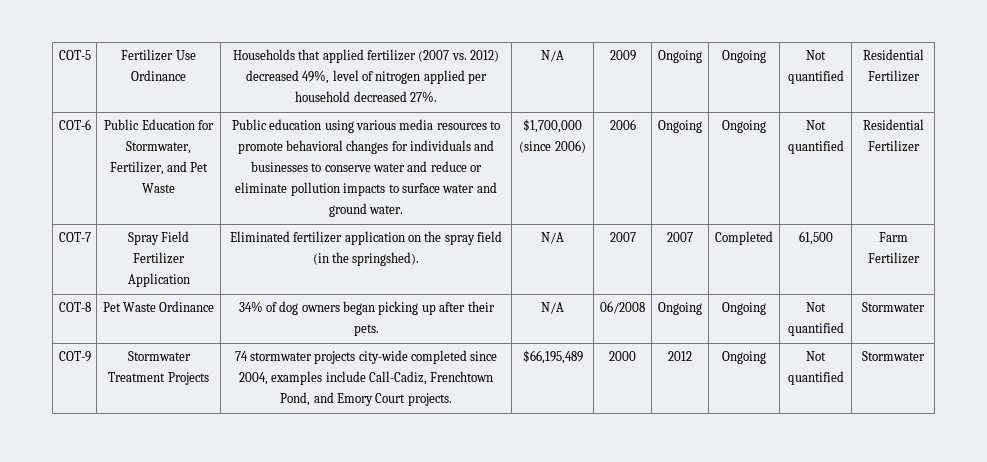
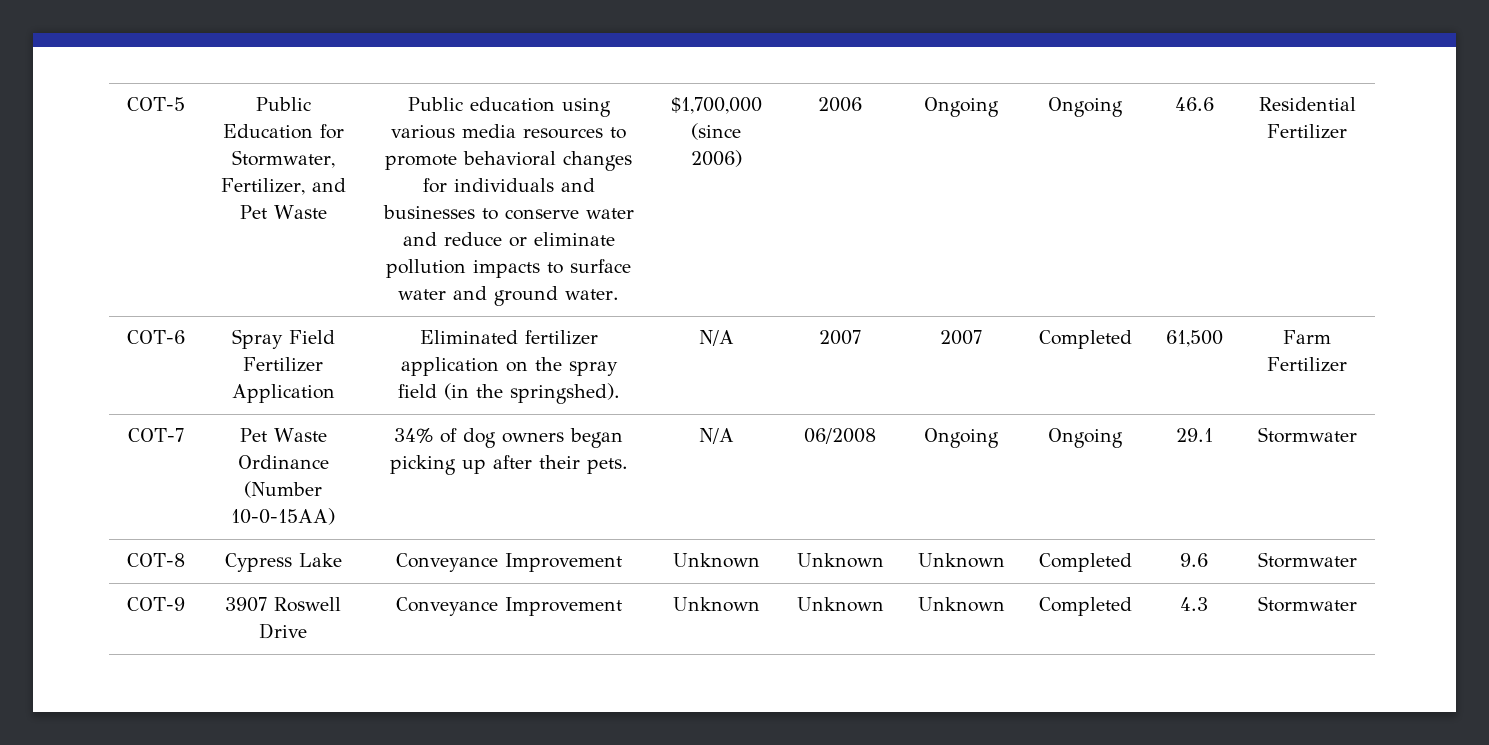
[121,49,196,61] [131,70,186,81] [232,49,500,63] [245,70,488,84] [295,91,437,102] [541,50,564,62] [609,50,636,61] [658,50,702,63] [722,50,766,63] [806,50,826,60] [787,70,844,84] [862,49,924,60] [867,70,920,82] [58,119,91,130] | Fertilizer Use Ordinance | Households that applied fertilizer (2007 vs. 2012) decreased 49%, level of nitrogen applied per household decreased 27%. | N/A | 2009 | Ongoing | Ongoing | Not quantified | Residential Fertilizer // COT-6 -> (185, 104) none
[806,120,826,130] [787,140,844,154] [862,119,924,130] [867,140,920,152] [58,232,91,242] Not quantified | Residential Fertilizer // COT-7 -> [1174,97,1214,111] [1258,97,1356,111] [1267,124,1347,139] [126,330,185,344] 46.6 | Residential Fertilizer // COT-6
[58,302,91,312] COT-8 -> [127,428,184,442] COT-7
(215, 306) none -> [244,481,322,498] [231,508,335,525] (Number 10-0-15AA)
[806,302,826,312] [787,322,844,336] [862,302,925,312] [58,351,91,362] [127,351,191,361] [108,372,209,385] [234,350,498,364] [238,371,494,385] [280,392,452,406] [522,350,583,364] [609,351,636,361] [668,351,692,361] [722,351,766,364] [806,351,826,361] [787,371,844,385] Not quantified | Stormwater // COT-9 | Stormwater Treatment Projects | 74 stormwater projects city-wide completed since 2004, examples include Call-Cadiz, Frenchtown Pond, and Emory Court projects. | $66,195,489 | 2000 | 2012 | Ongoing | Not quantified -> [1175,428,1213,442] [1257,427,1357,443] [126,553,185,567] [224,553,342,572] [395,553,622,572] [672,553,760,568] [796,553,884,568] [917,553,1005,568] [1038,553,1132,572] [1180,553,1208,567] [1257,552,1357,568] [126,597,185,611] [225,597,341,612] [259,623,307,639] [395,597,622,616] [672,597,760,612] [796,597,884,612] [917,597,1005,612] [1038,597,1132,616] [1180,597,1208,611] 29.1 | Stormwater // COT-8 | Cypress Lake | Conveyance Improvement | Unknown | Unknown | Unknown | Completed | 9.6 | Stormwater // COT-9 | 3907 Roswell Drive | Conveyance Improvement | Unknown | Unknown | Unknown | Completed | 4.3

